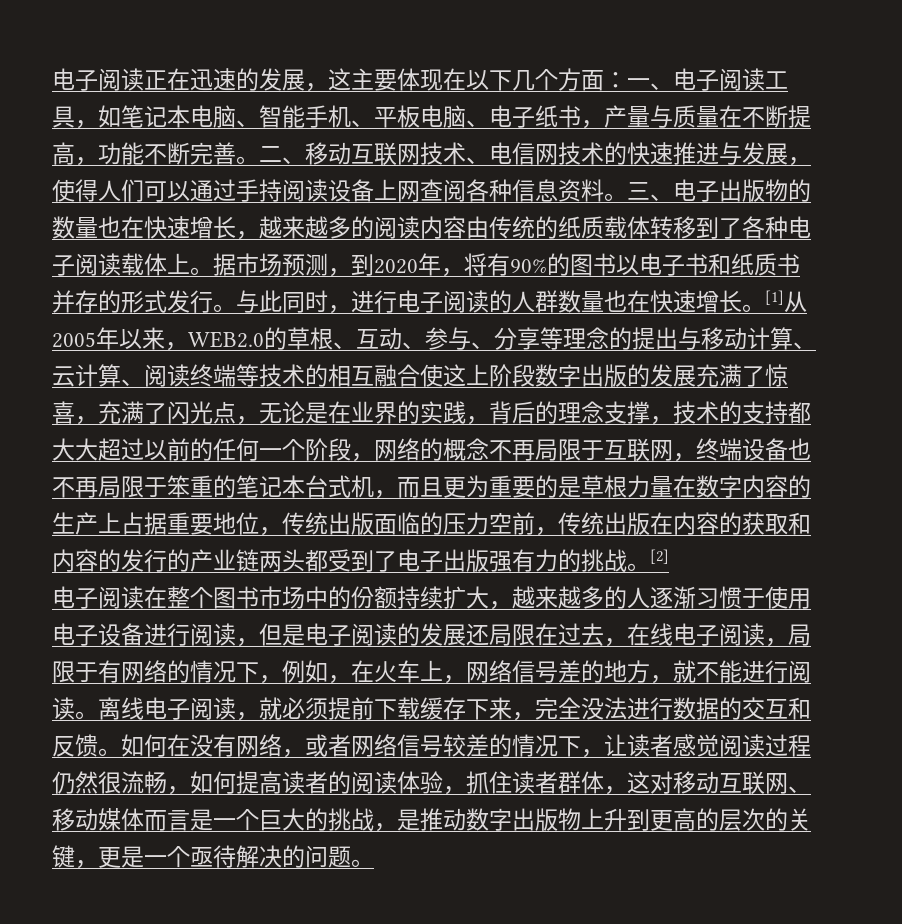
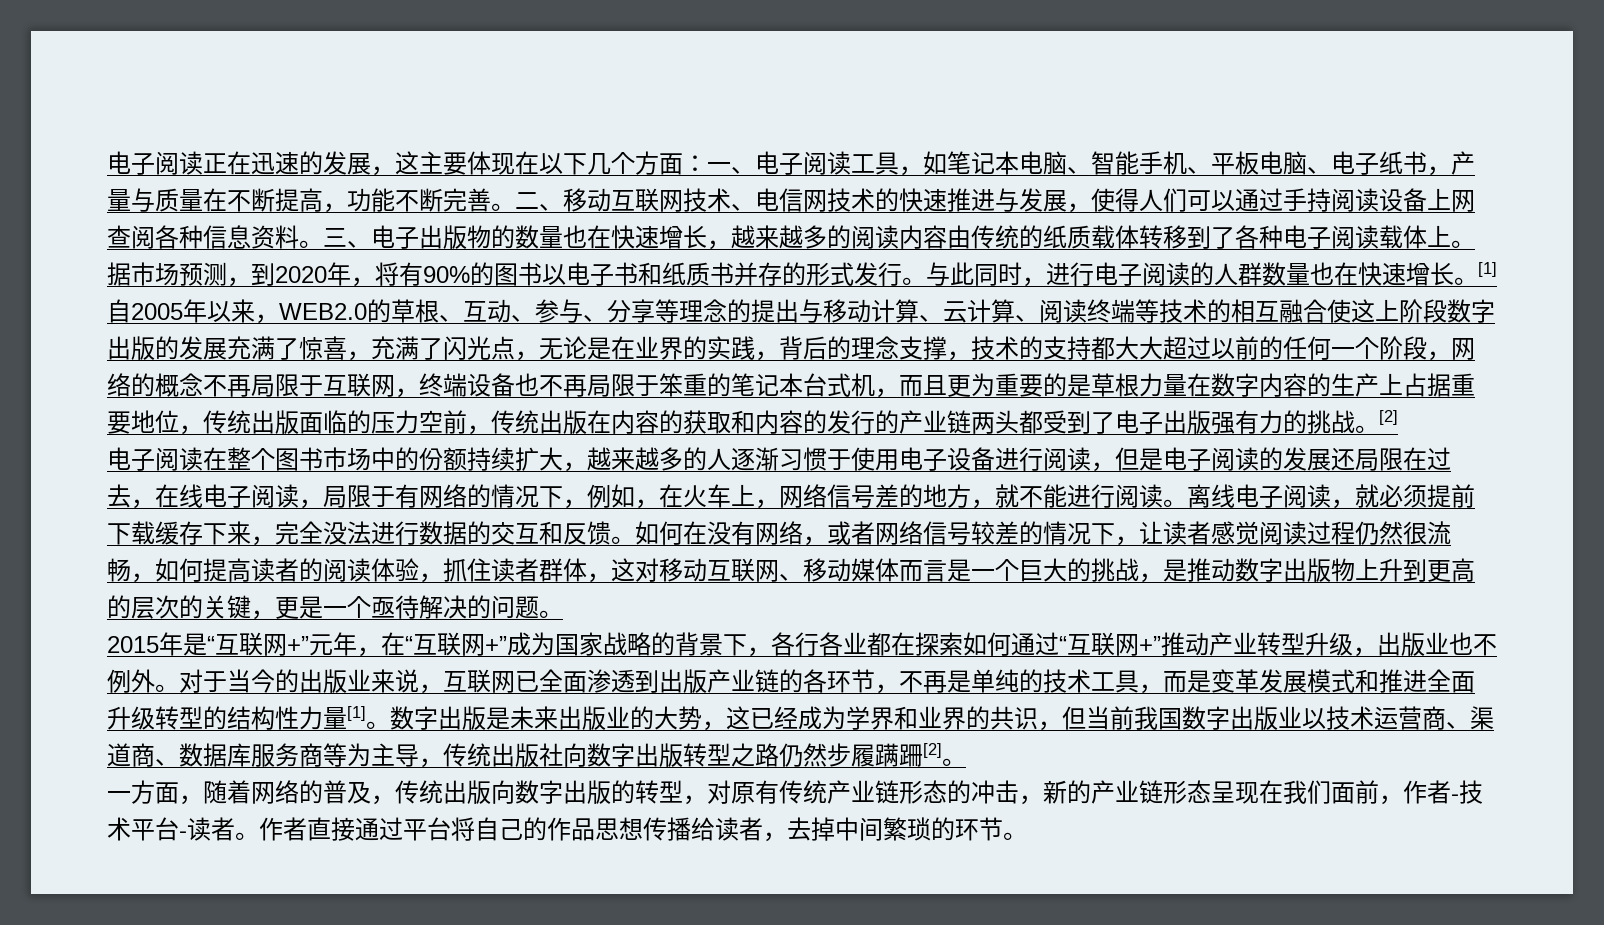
[784,291,807,312] 从 -> [107,299,131,323] 自
(374, 863) none -> [107,632,1497,657] [107,669,1475,694] [107,706,366,730] [366,706,1494,731] [107,743,942,768] [942,758,966,766] [107,780,1483,805] [107,817,1027,842] // 2015年是“互联网+”元年，在“互联网+”成为国家战略的背景下，各行各业都在探索如何通过“互联网+”推动产业转型升级，出版业也不例外。对于当今的出版业来说，互联网已全面渗透到出版产业链的各环节，不再是单纯的技术工具，而是变革发展模式和推进全面升级转型的结构性力量[1]。数字出版是未来出版业的大势，这已经成为学界和业界的共识，但当前我国数字出版业以技术运营商、渠道商、数据库服务商等为主导，传统出版社向数字出版转型之路仍然步履蹒跚[2]。 // 一方面，随着网络的普及，传统出版向数字出版的转型，对原有传统产业链形态的冲击，新的产业链形态呈现在我们面前，作者-技术平台-读者。作者直接通过平台将自己的作品思想传播给读者，去掉中间繁琐的环节。

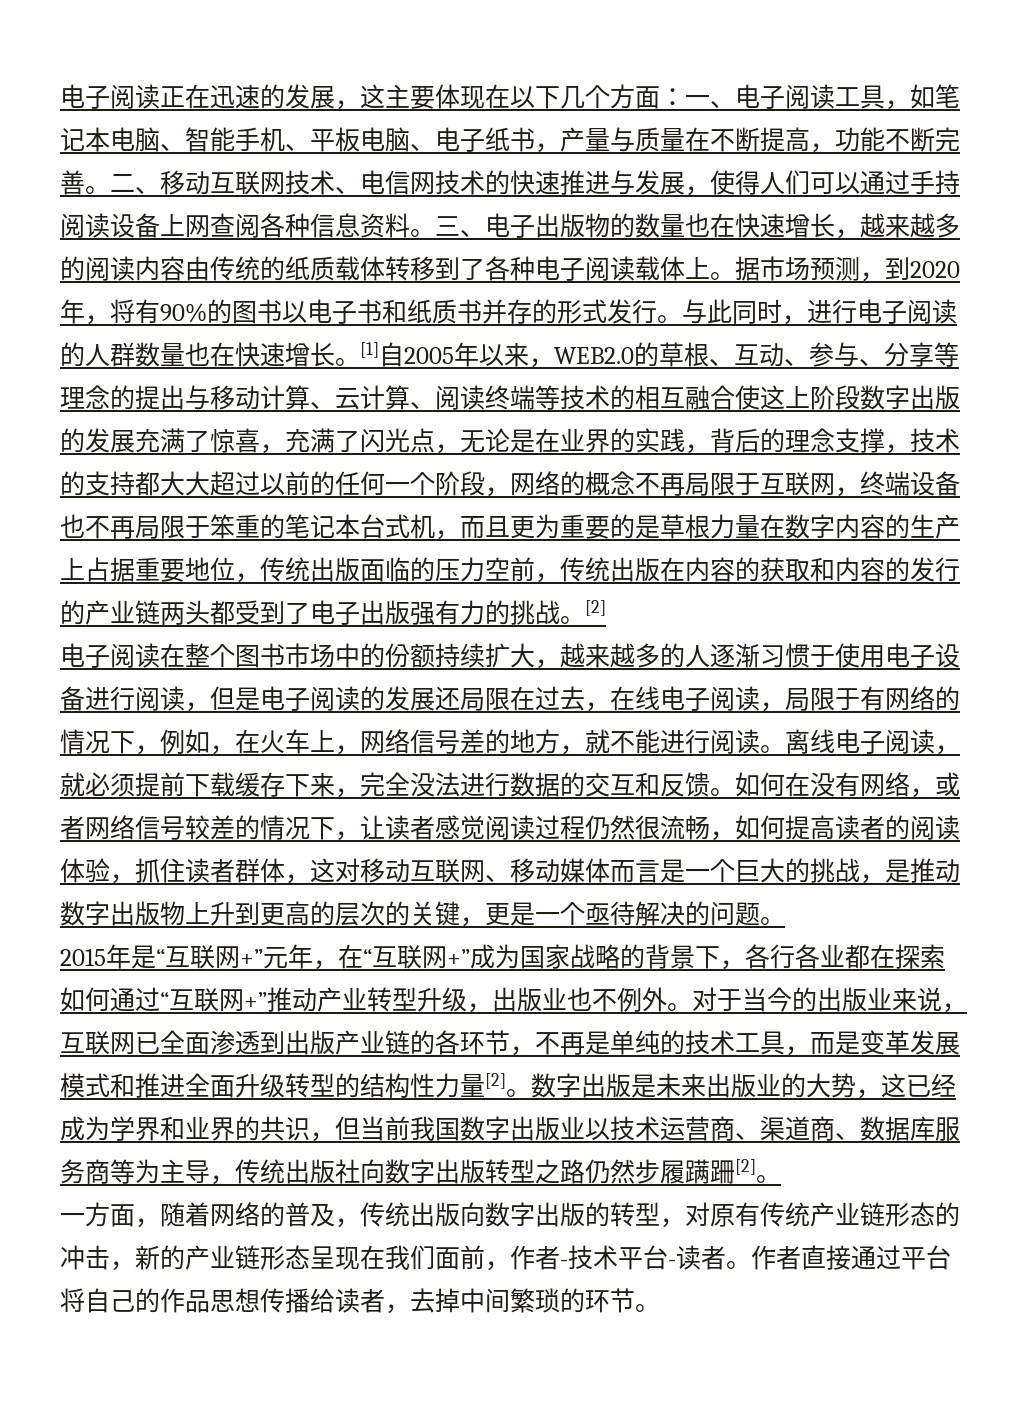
[347,706,366,721] [1] -> [485,1073,506,1089] [2]

